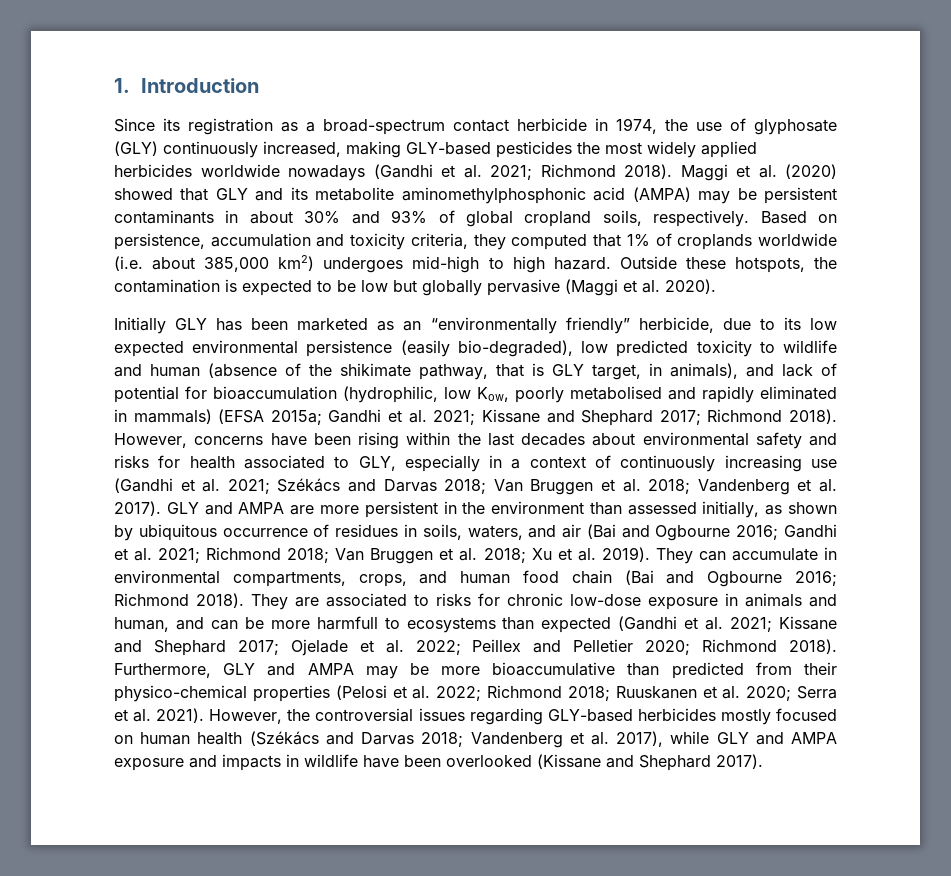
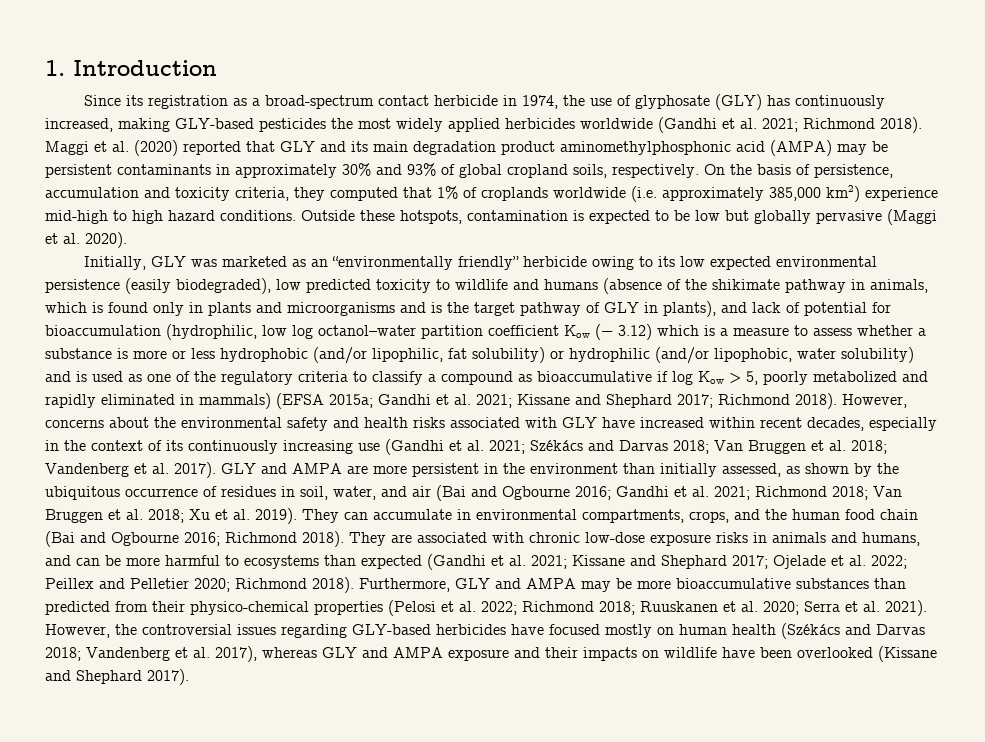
(158, 148) none -> [766,95,790,106] has
[288,165,365,181] nowadays -> (653, 123) none
[114,188,173,200] showed -> [183,141,241,155] reported
[315,187,395,201] metabolite -> [373,141,555,155] main degradation product
[249,211,293,224] about -> [235,164,337,178] approximately
[760,211,837,224] Based on -> [704,164,810,175] On the basis of
[152,257,196,270] about -> [662,187,764,201] approximately
[323,257,404,273] undergoes -> [865,187,938,201] experience
[553,257,611,270] hazard. -> [168,210,296,221] hazard conditions.
[814,257,838,269] the -> (462, 217) none
[114,317,289,334] Initially GLY has been -> [83,256,217,270] Initially, GLY was
[638,317,751,333] herbicide, due -> [522,256,634,270] herbicide owing
[457,340,573,357] bio-degraded), -> [176,278,271,294] biodegraded),
[150,364,200,377] human -> [544,279,598,290] humans
[419,363,738,380] pathway, that is GLY target, in animals), -> [785,279,928,293] [45,301,716,317] pathway in animals, which is found only in plants and microorganisms and is the target pathway of GLY in plants),
[477,386,662,403] Kow, poorly metabolised -> [292,324,926,340] [45,347,914,364] [45,371,897,385] log octanol–water partition coefficient Kow (− 3.12) which is a measure to assess whether a substance is more or less hydrophobic (and/or lipophilic, fat solubility) or hydrophilic (and/or lipophobic, water solubility) and is used as one of the regulatory criteria to classify a compound as bioaccumulative if log Kow > 5, poorly metabolized
[270,432,837,449] [114,455,396,471] have been rising within the last decades about environmental safety and risks for health associated to GLY, -> [109,417,864,431] about the environmental safety and health risks associated with GLY have increased within recent decades,
[511,459,521,469] a -> [64,440,86,451] the
(612, 461) none -> [166,440,183,451] its
[627,501,760,518] assessed initially, -> [660,463,781,477] initially assessed,
(133, 533) none -> [877,463,899,474] the
[422,524,523,540] soils, waters, -> [300,486,376,500] soil, water,
(448, 577) none -> [765,509,787,520] the
[414,593,500,606] to risks for -> [492,532,524,543] with
(718, 603) none -> [716,532,748,543] risks
[114,617,169,632] human, -> [862,532,920,546] humans,
[316,616,378,630] harmfull -> [165,555,220,566] harmful
(616, 669) none -> [796,578,869,589] substances
[720,708,838,725] mostly focused -> [511,624,652,638] have focused mostly
[670,731,710,744] while -> [262,647,317,658] whereas
[222,754,299,771] impacts in -> [545,647,659,661] their impacts on

